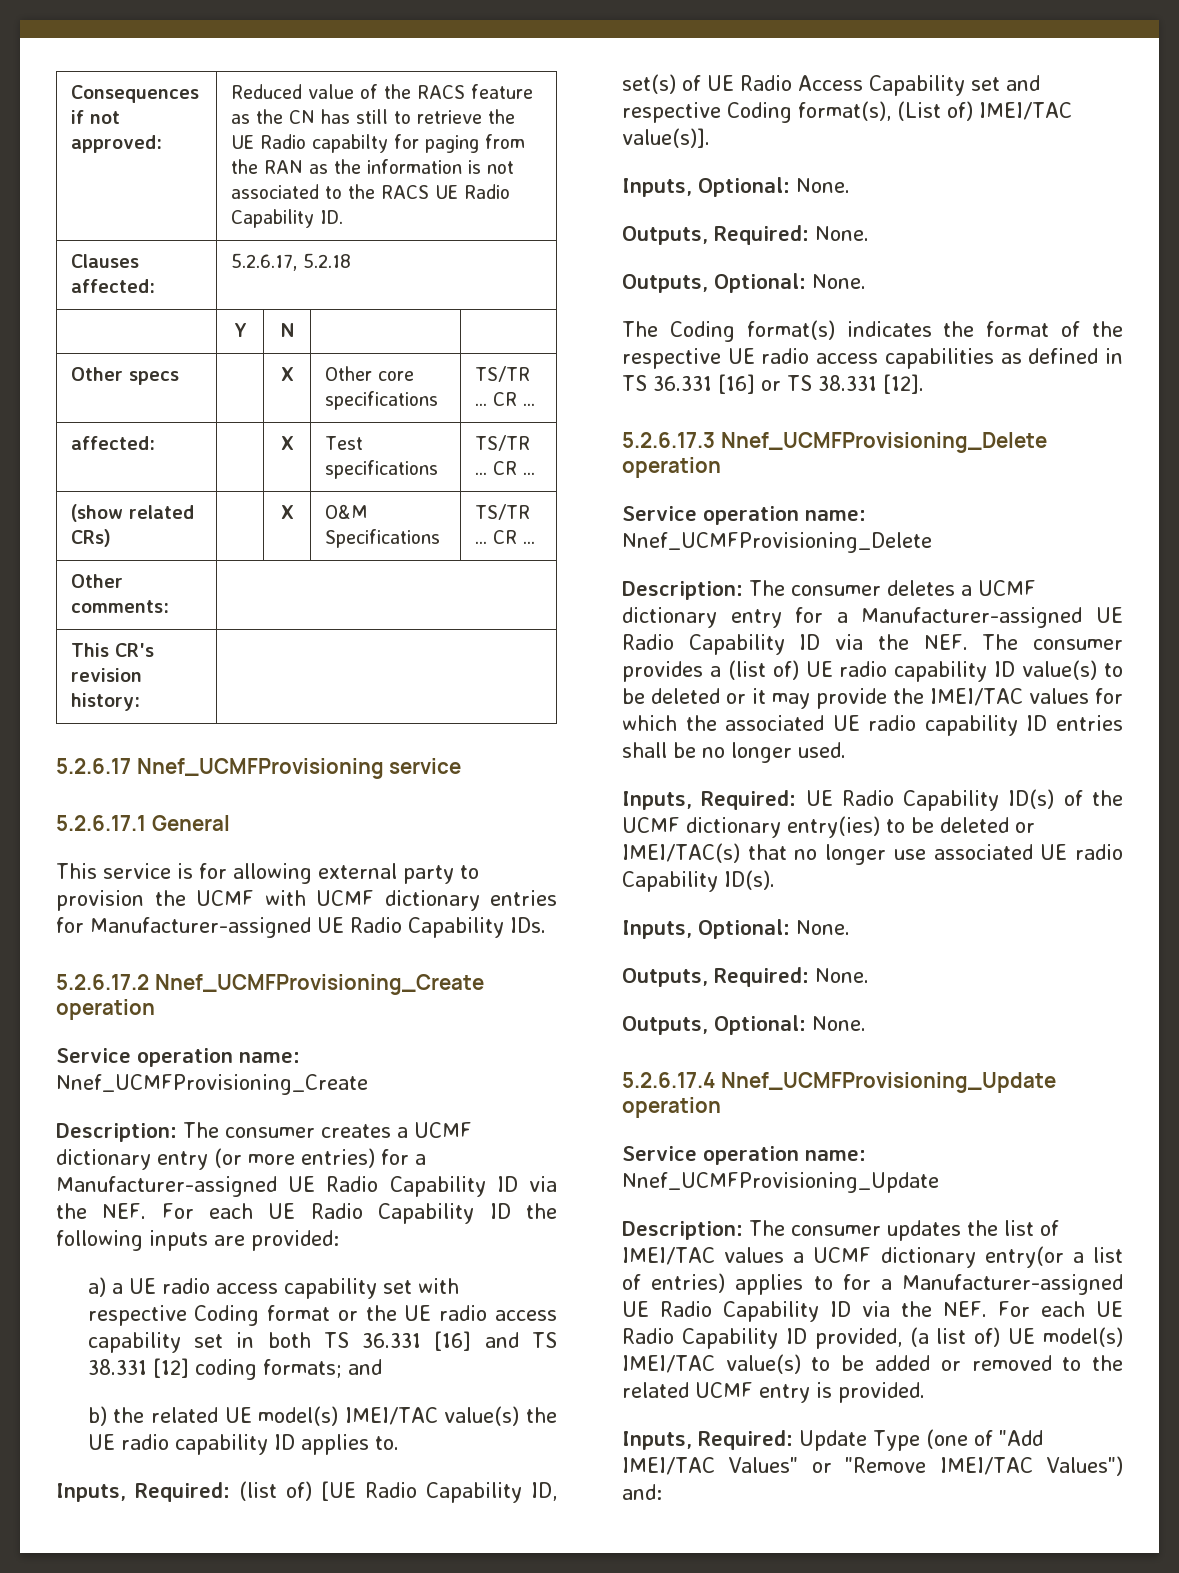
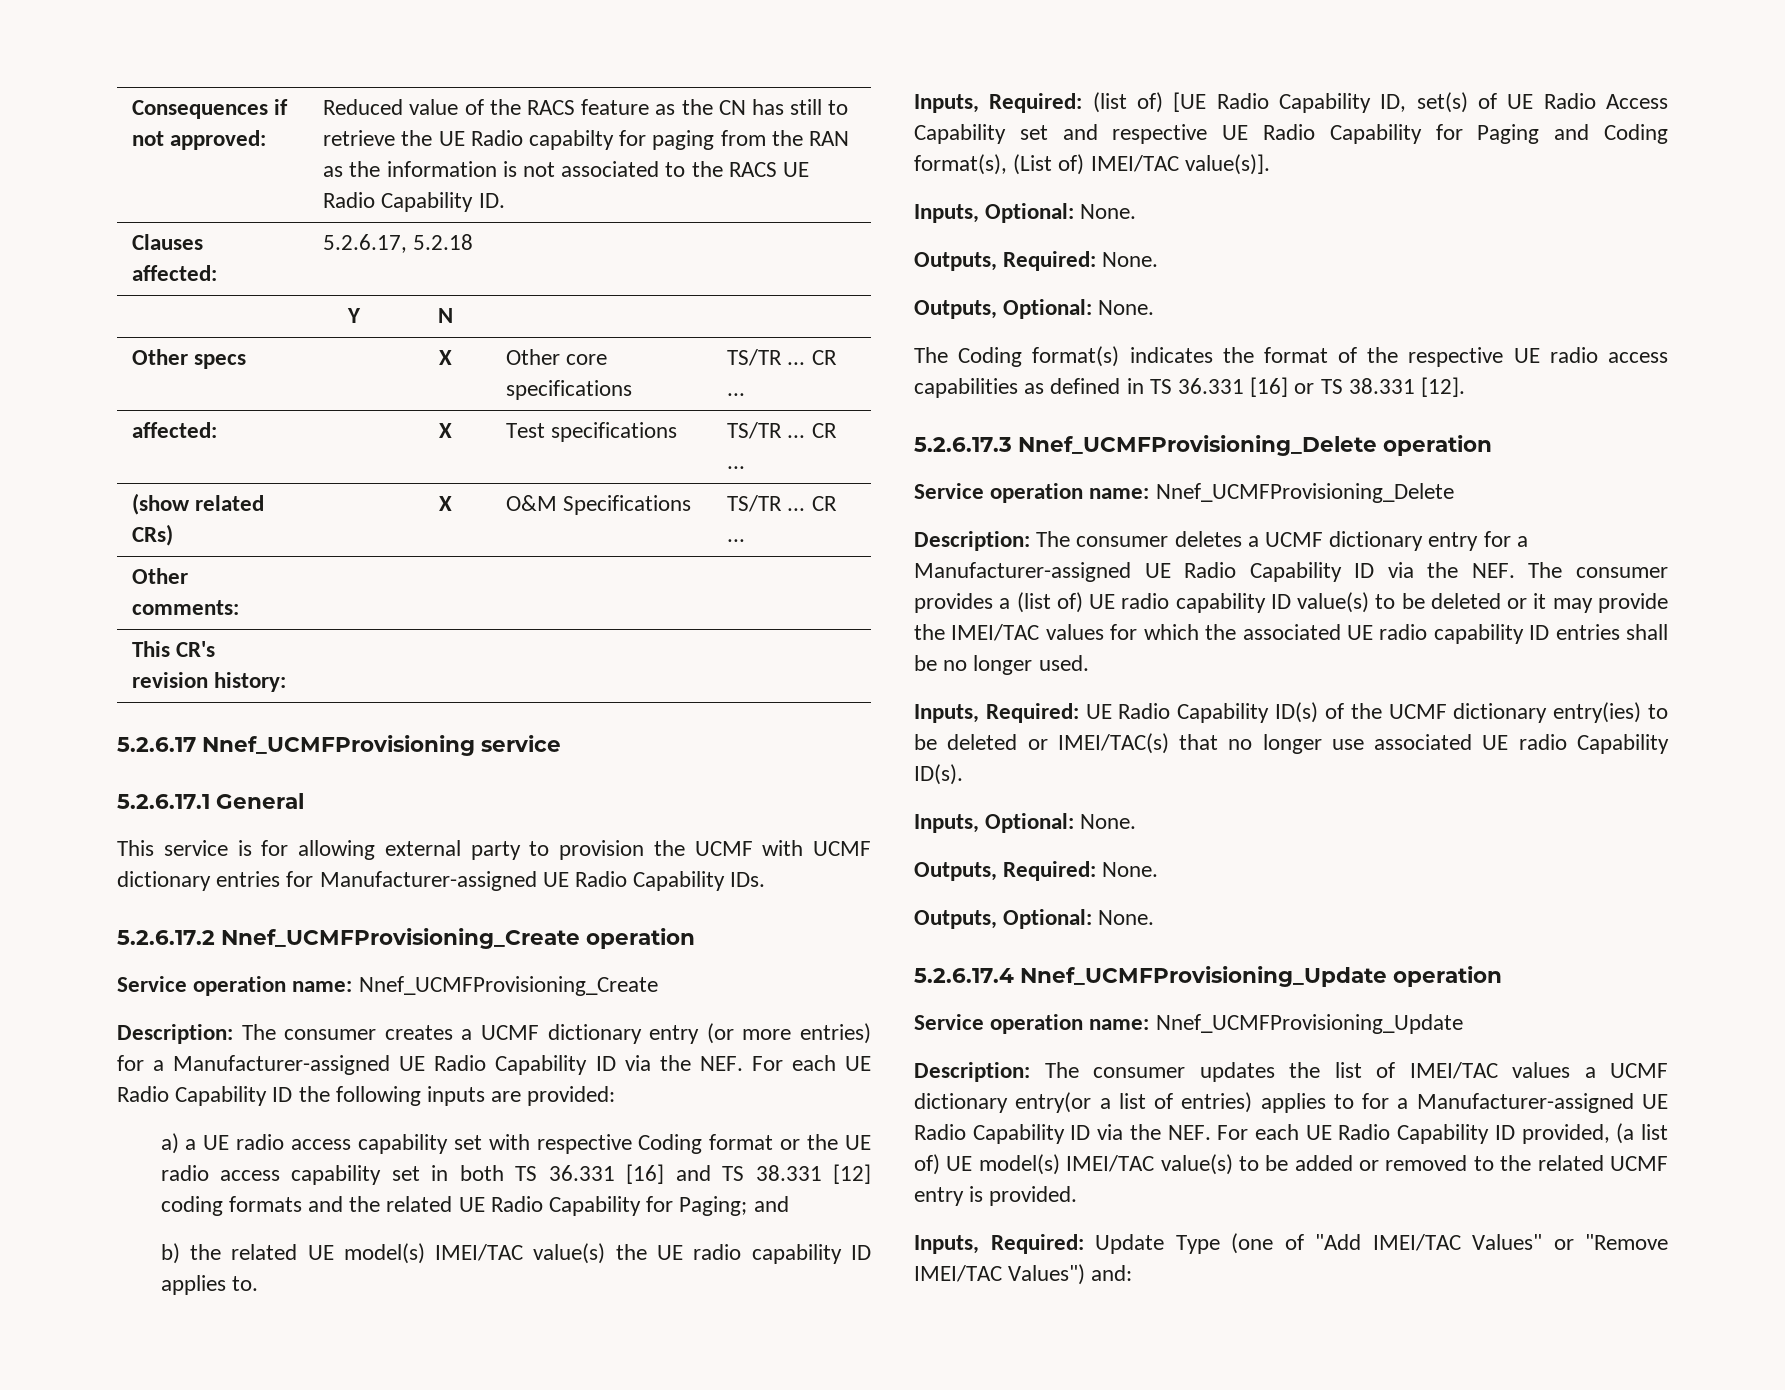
[262,1359,342,1378] formats; -> [228,1196,748,1216] formats and the related UE Radio Capability for Paging;
(721, 112) none -> [1222,124,1590,144] UE Radio Capability for Paging and

